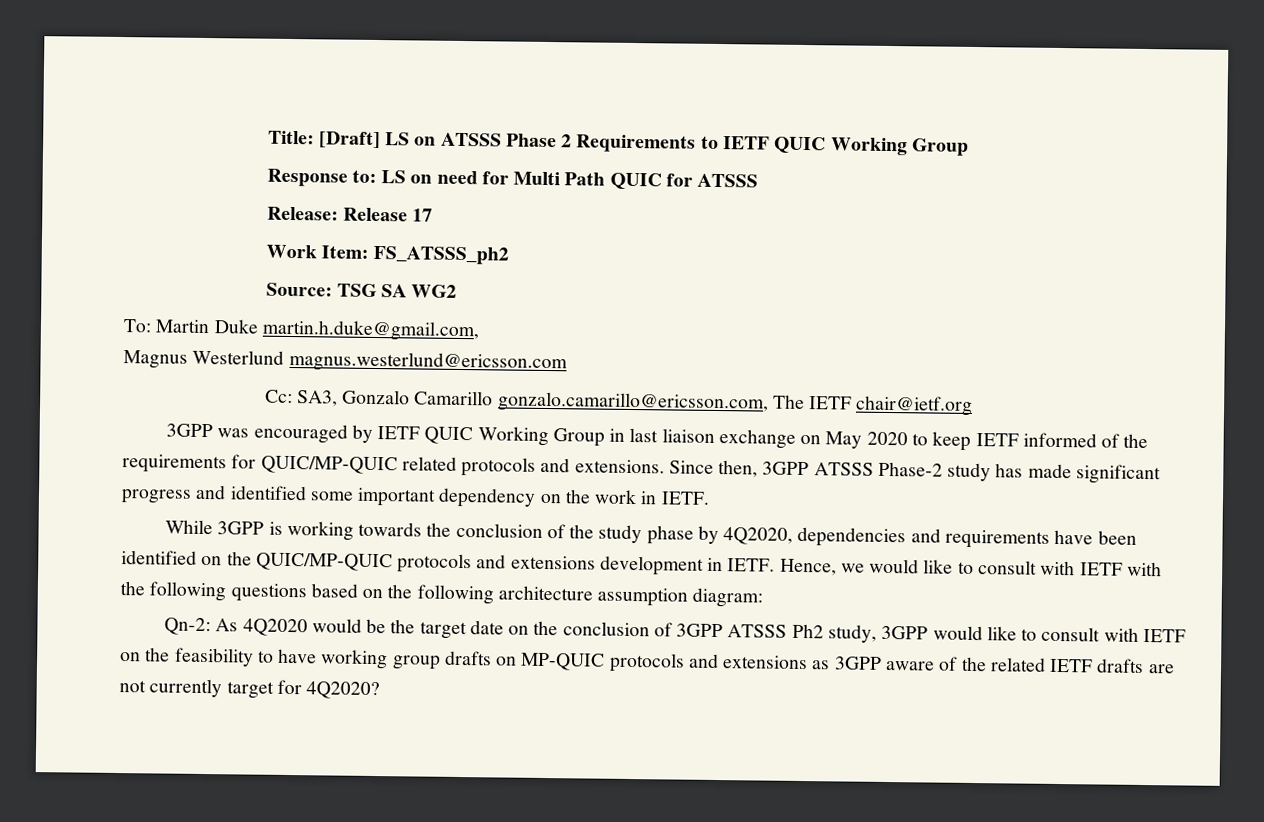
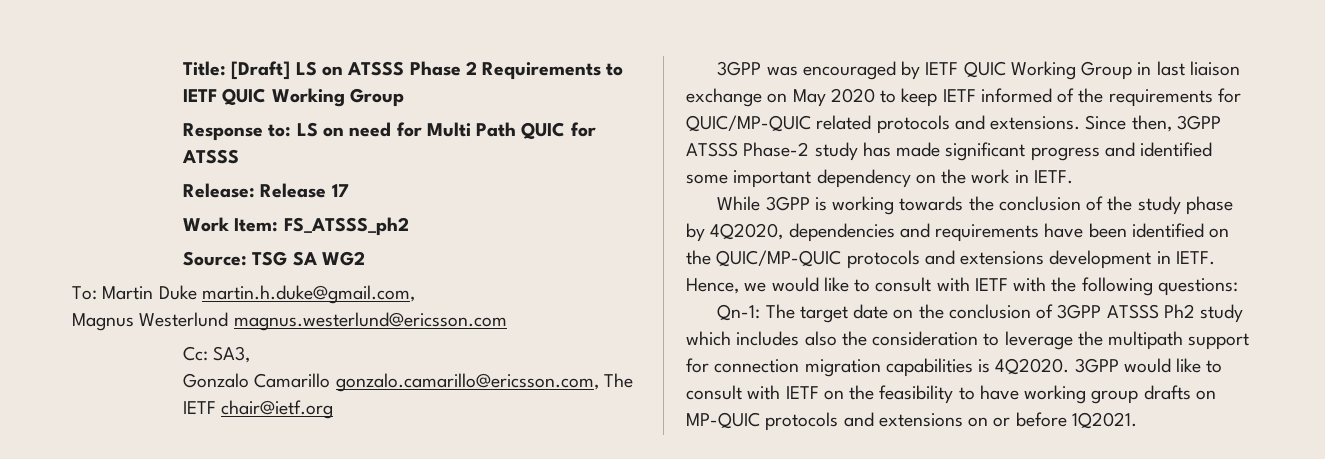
(338, 398) none -> (251, 354) //
[230,583,764,608] [163,617,416,637] questions based on the following architecture assumption diagram: // Qn-2: As 4Q2020 would be the -> [1157,278,1238,296] [717,304,795,321] questions: // Qn-1: The
[827,624,877,643] study, -> [1200,304,1244,323] [686,331,1250,350] [686,358,1070,377] study which includes also the consideration to leverage the multipath support for connection migration capabilities is 4Q2020.
[811,656,1175,674] [119,678,381,700] as 3GPP aware of the related IETF drafts are not currently target for 4Q2020? -> [968,412,1137,429] on or before 1Q2021.

